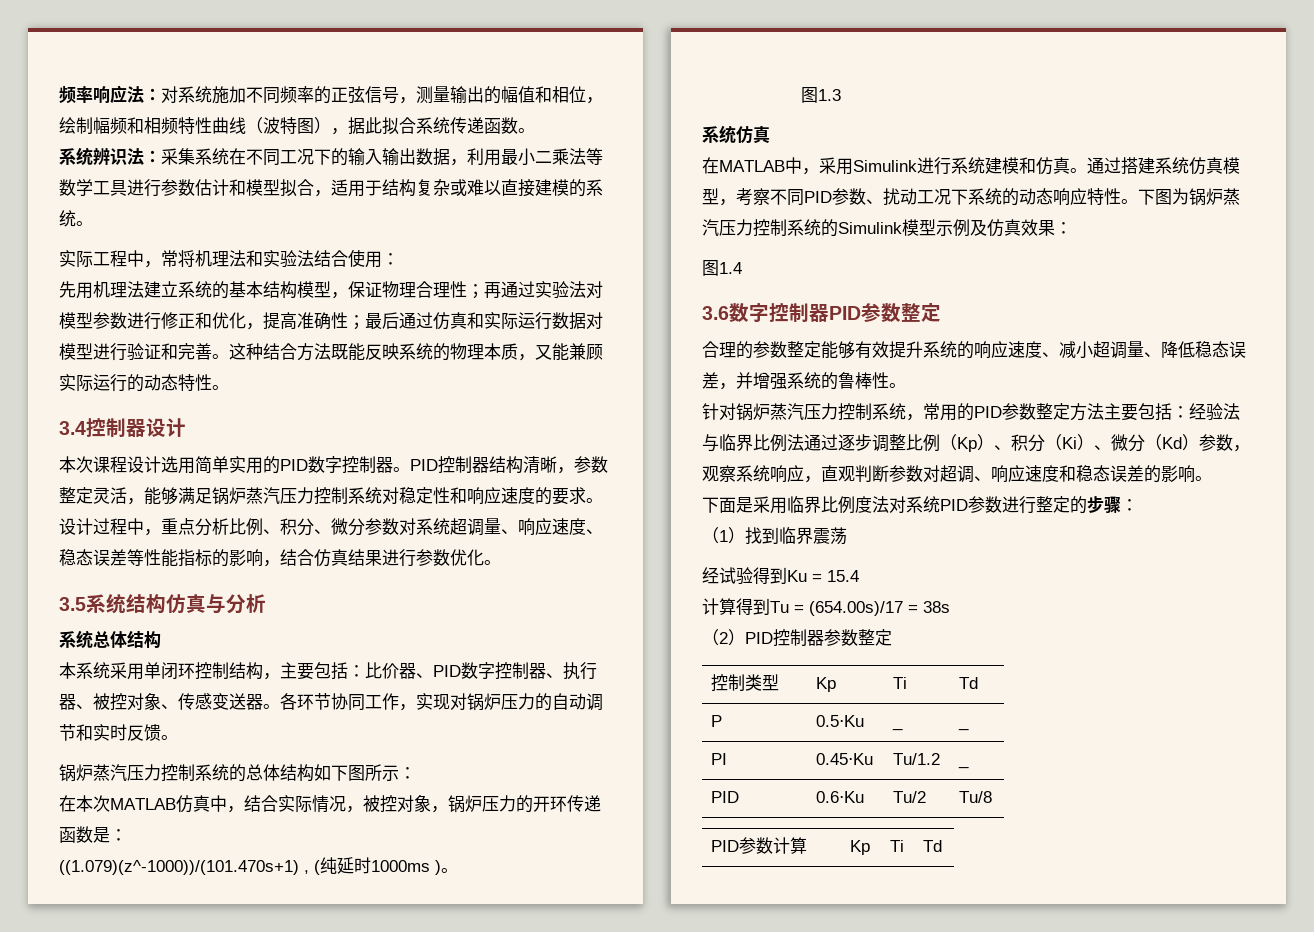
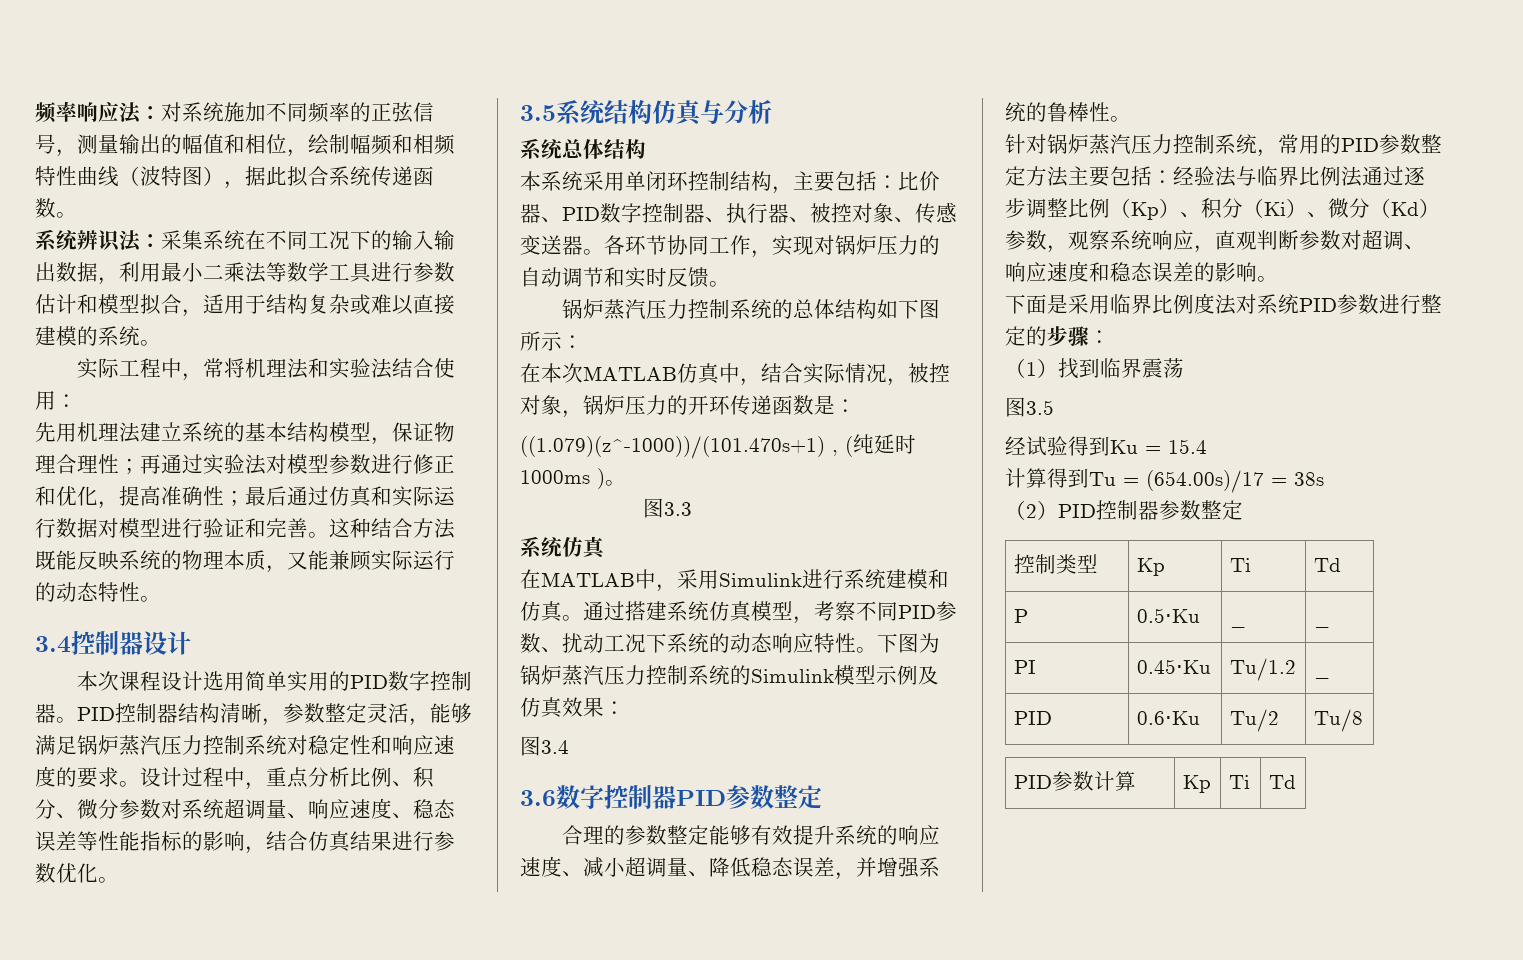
[818,89,842,101] 1.3 -> [664,502,693,516] 3.3
[719,262,742,274] 1.4 -> [541,740,569,754] 3.4
(847, 536) none -> [1005,397,1054,417] // 图3.5

